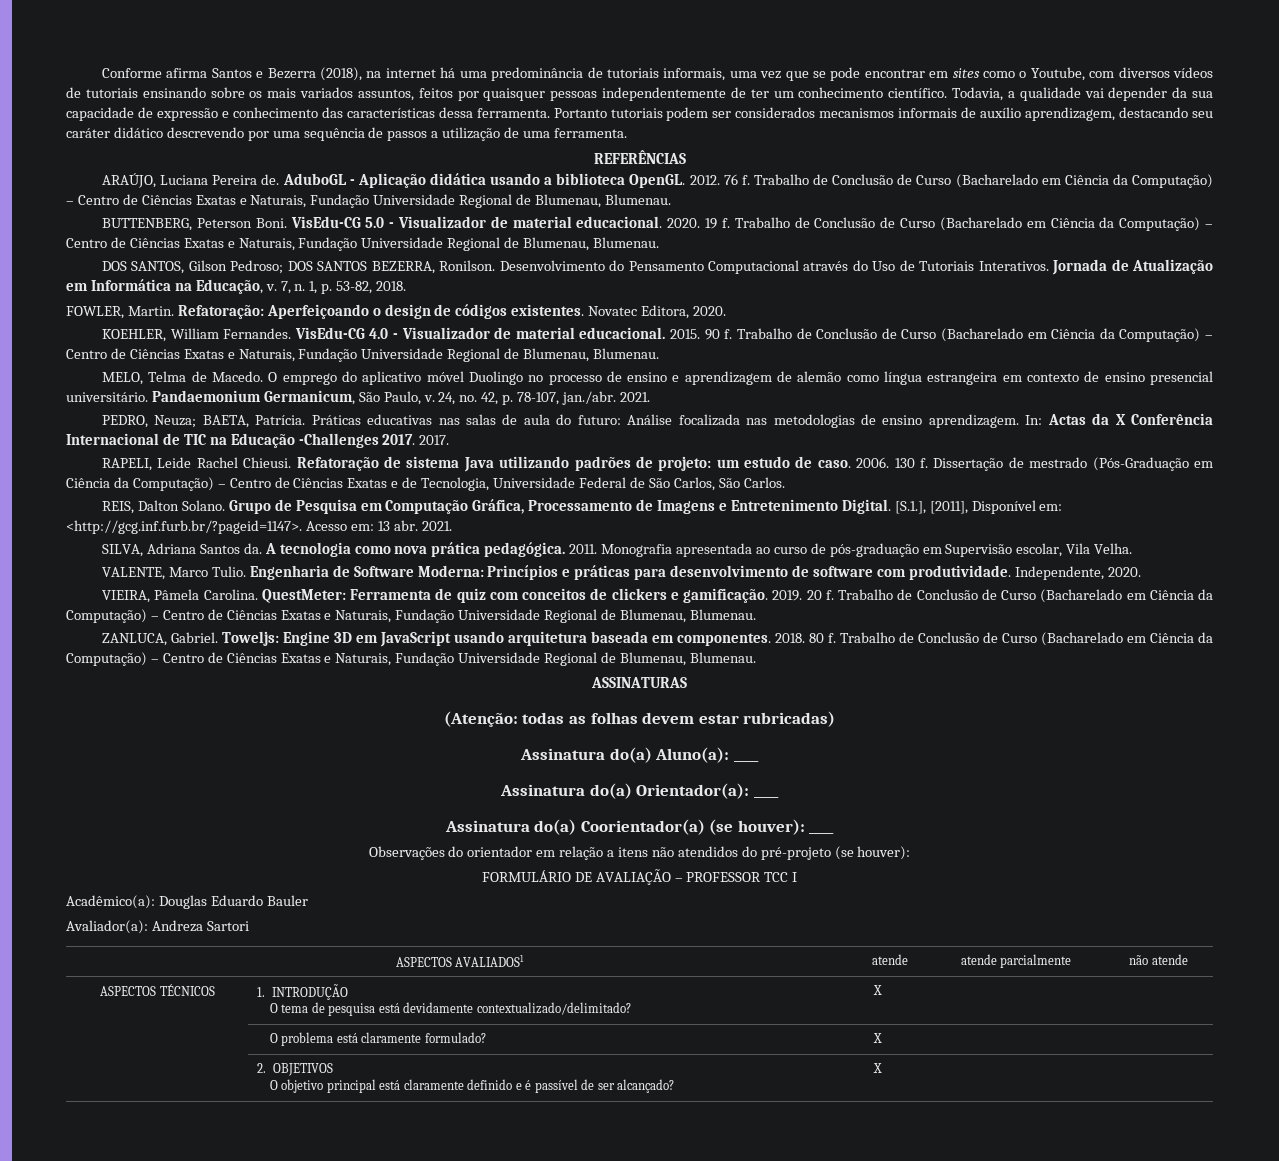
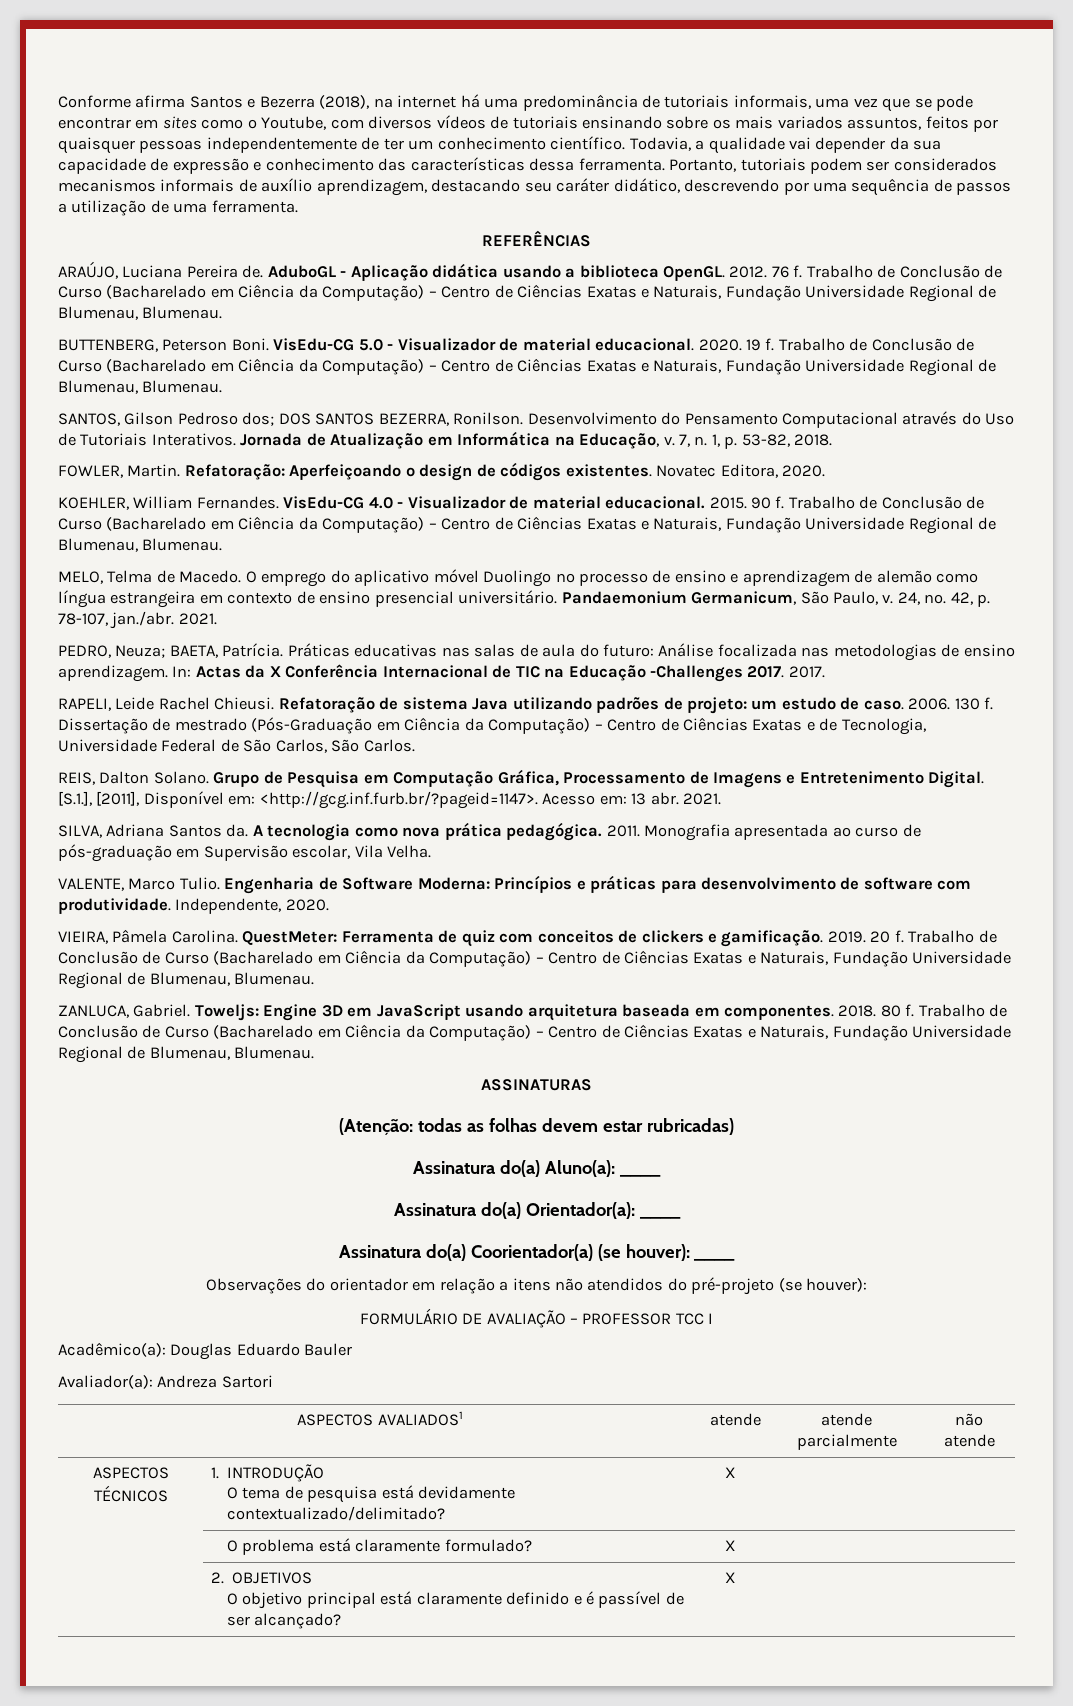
[553,108,607,118] Portanto -> [669,159,737,172] Portanto,
[113,127,163,138] didático -> [613,178,680,193] didático,
[102,261,128,271] DOS -> (223, 386) none
[230,260,284,274] Pedroso; -> [177,412,275,426] Pedroso dos;

